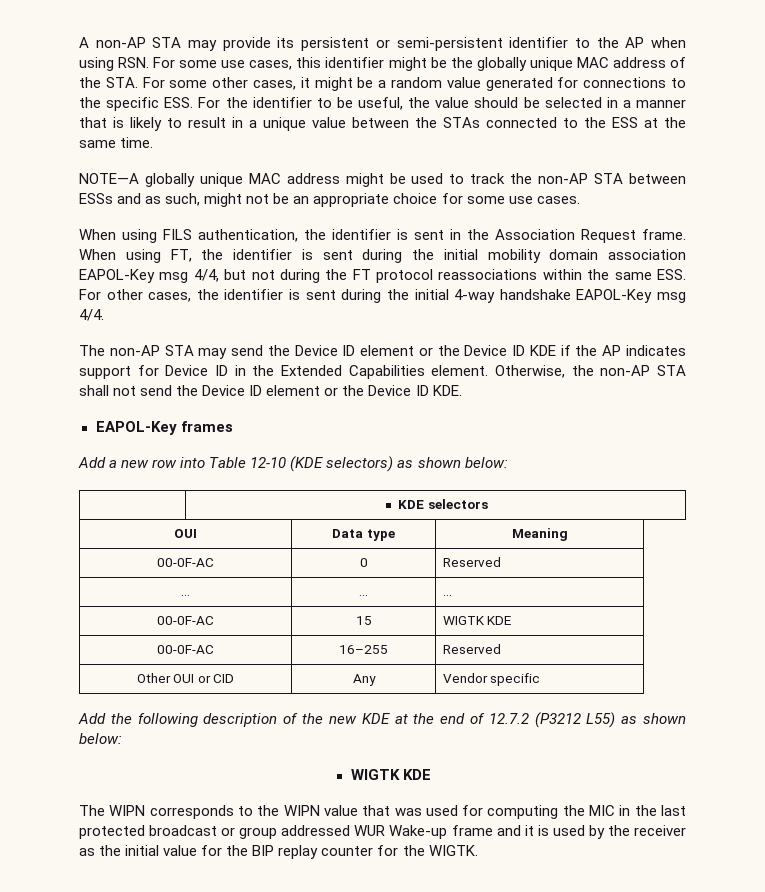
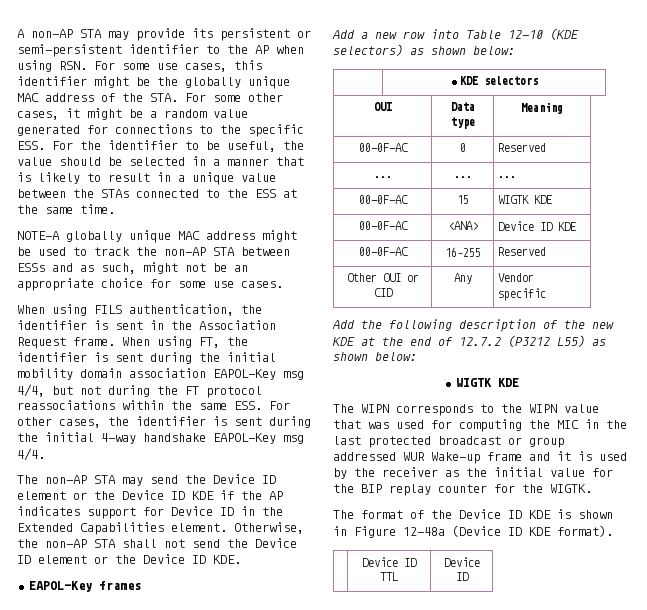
(512, 620) none -> [358,221,408,230] [447,221,478,230] [497,221,576,231] // 00-0F-AC | <ANA> | Device ID KDE
(478, 850) none -> [333,509,613,519] [333,525,613,538] [362,557,417,567] [380,572,398,581] [443,557,480,567] [455,572,469,581] // The format of the Device ID KDE is shown in Figure 12-48a (Device ID KDE format). // | Device ID TTL | Device ID

